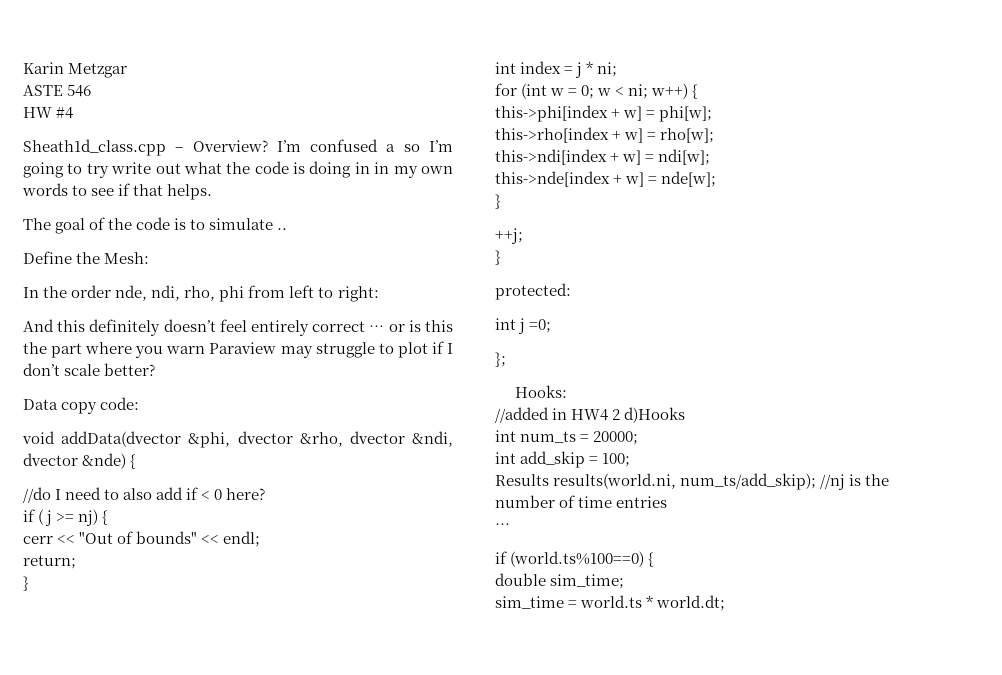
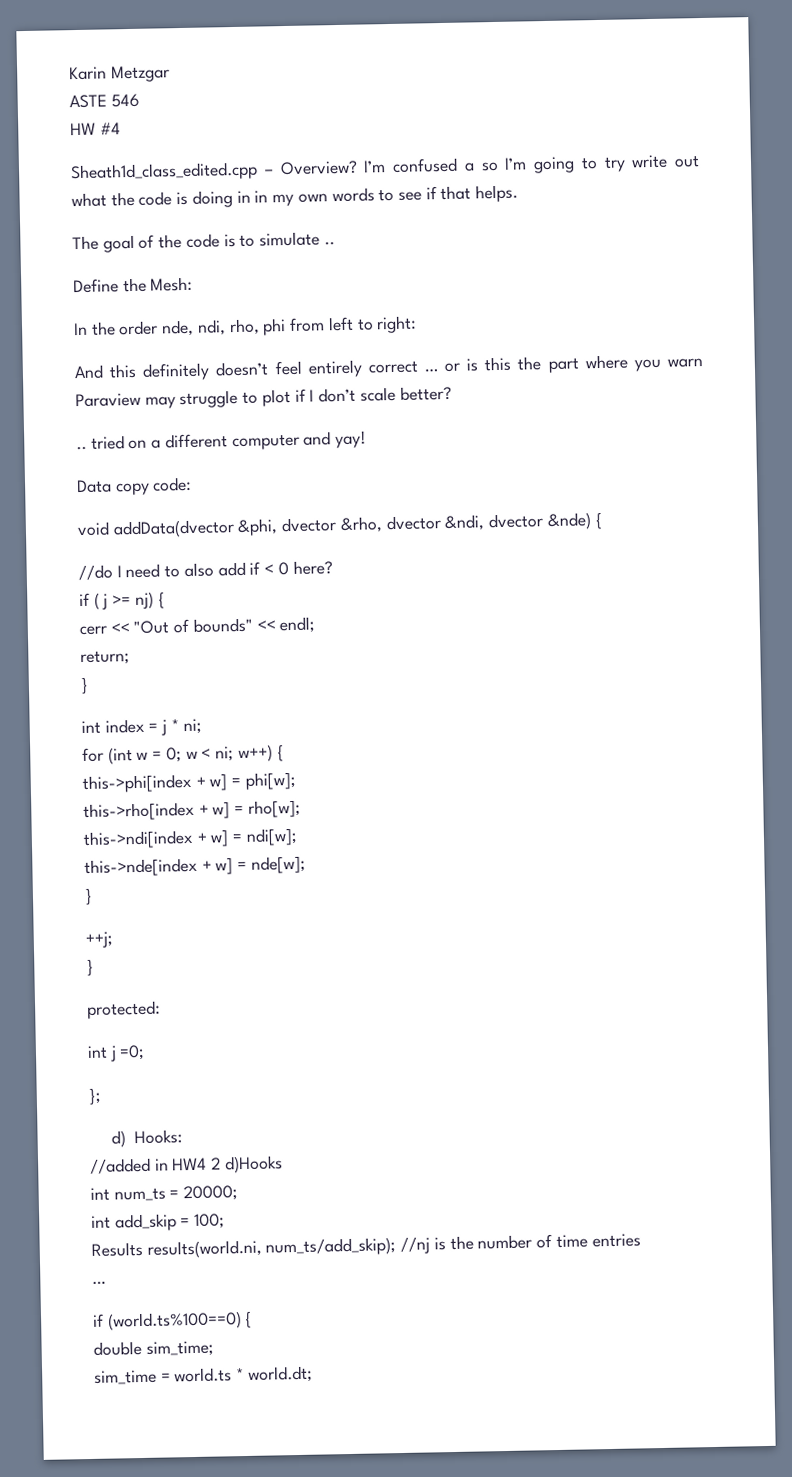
[23,139,166,156] Sheath1d_class.cpp -> [70,161,258,183] Sheath1d_class_edited.cpp
(156, 369) none -> [76,430,367,451] // .. tried on a different computer and yay!
(506, 359) none -> [111,1130,127,1148] d)

